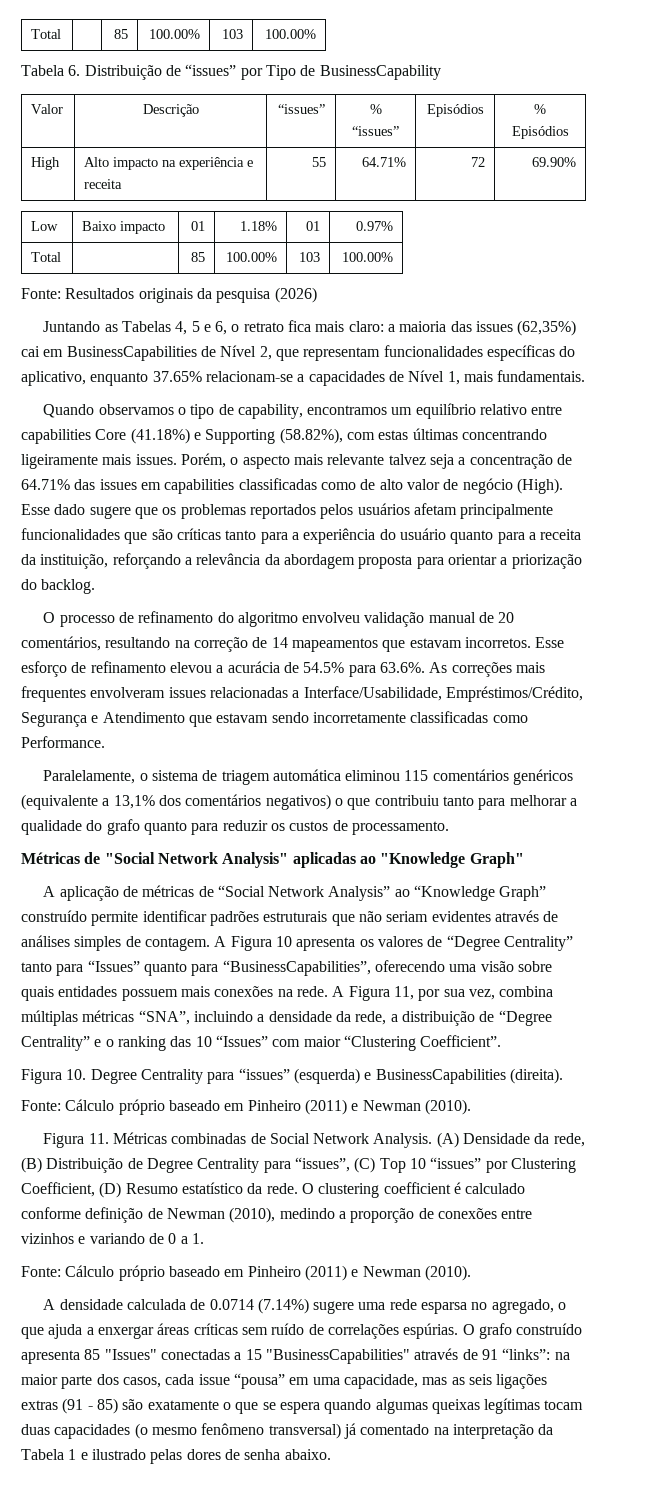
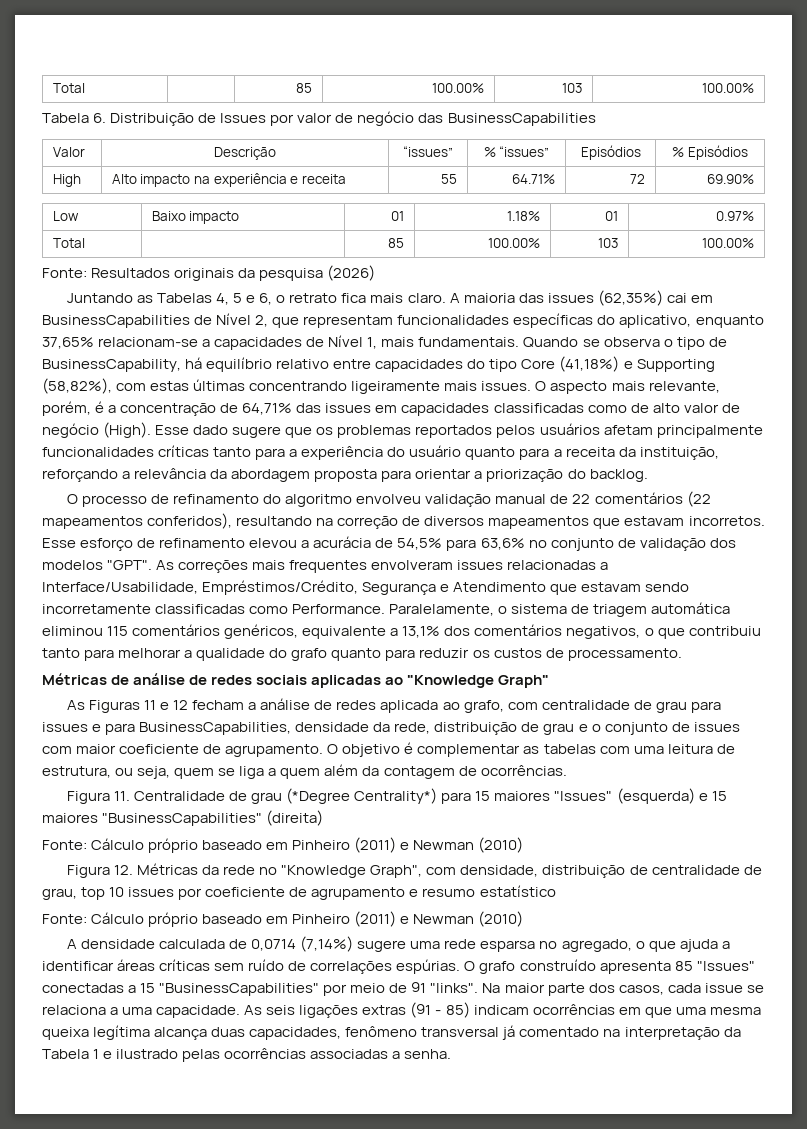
[185,64,441,80] “issues” por Tipo de BusinessCapability -> [220,111,596,126] Issues por valor de negócio das BusinessCapabilities
[348,321,396,332] claro: a -> [407,293,460,303] claro. A
[152,371,202,382] 37.65% -> [42,337,94,349] 37,65%
[43,403,563,419] [21,428,190,444] // Quando observamos o tipo de capability, encontramos um equilíbrio relativo entre capabilities Core (41.18%) -> [523,337,727,350] [42,356,620,372] Quando se observa o tipo de BusinessCapability, há equilíbrio relativo entre capacidades do tipo Core (41,18%)
[279,428,343,444] (58.82%), -> [42,378,112,394] (58,82%),
[180,453,454,469] Porém, o aspecto mais relevante talvez seja -> [535,381,720,394] [42,401,105,416] O aspecto mais relevante, porém, é
[21,479,70,490] 64.71% -> [242,403,293,415] 64,71%
[164,479,235,494] capabilities -> [401,403,490,416] capacidades
[124,529,173,544] que são -> (154, 452) none
[498,612,515,623] [21,636,101,651] 20 comentários, -> [572,491,711,507] [42,513,233,529] 22 comentários (22 mapeamentos conferidos),
[271,637,288,648] 14 -> [424,516,485,526] diversos
[303,662,425,677] 54.5% para 63.6%. -> [397,538,736,551] [42,560,153,570] 54,5% para 63,6% no conjunto de validação dos modelos "GPT".
(105, 742) // -> (386, 609) none
[513,769,574,785] [21,794,98,810] genéricos (equivalente -> [224,624,387,639] genéricos, equivalente
[265,794,331,810] negativos) -> [566,626,641,639] negativos,
[104,852,289,868] "Social Network Analysis" -> [133,673,308,685] análise de redes sociais
[43,885,547,901] [21,910,559,926] [21,935,573,951] [21,960,552,976] [21,986,554,1001] [21,1010,265,1026] A aplicação de métricas de “Social Network Analysis” ao “Knowledge Graph” construído permite identificar padrões estruturais que não seriam evidentes através de análises simples de contagem. A Figura 10 apresenta os valores de “Degree Centrality” tanto para “Issues” quanto para “BusinessCapabilities”, oferecendo uma visão sobre quais entidades possuem mais conexões na rede. A Figura 11, por sua vez, combina múltiplas métricas “SNA”, incluindo a -> [66,698,721,713] [42,722,292,735] As Figuras 11 e 12 fecham a análise de redes aplicada ao grafo, com centralidade de grau para issues e para BusinessCapabilities,
[390,1010,552,1026] [21,1035,502,1051] [21,1068,563,1084] [21,1099,471,1115] [43,1132,585,1148] [21,1157,576,1173] [21,1182,526,1198] [21,1207,533,1223] [21,1233,204,1244] [21,1265,471,1281] a distribuição de “Degree Centrality” e o ranking das 10 “Issues” com maior “Clustering Coefficient”. // Figura 10. Degree Centrality para “issues” (esquerda) e BusinessCapabilities (direita). // Fonte: Cálculo próprio baseado em Pinheiro (2011) e Newman (2010). // Figura 11. Métricas combinadas de Social Network Analysis. (A) Densidade da rede, (B) Distribuição de Degree Centrality para “issues”, (C) Top 10 “issues” por Clustering Coefficient, (D) Resumo estatístico da rede. O clustering coefficient é calculado conforme definição de Newman (2010), medindo a proporção de conexões entre vizinhos e variando de 0 a 1. // Fonte: Cálculo próprio baseado em Pinheiro (2011) e Newman (2010). -> [434,722,740,735] [42,742,735,757] [42,764,567,779] [66,788,727,804] [42,810,324,826] [42,837,524,853] [66,863,762,878] [42,885,556,900] [42,911,524,927] distribuição de grau e o conjunto de issues com maior coeficiente de agrupamento. O objetivo é complementar as tabelas com uma leitura de estrutura, ou seja, quem se liga a quem além da contagem de ocorrências. // Figura 11. Centralidade de grau (*Degree Centrality*) para 15 maiores "Issues" (esquerda) e 15 maiores "BusinessCapabilities" (direita) // Fonte: Cálculo próprio baseado em Pinheiro (2011) e Newman (2010) // Figura 12. Métricas da rede no "Knowledge Graph", com densidade, distribuição de centralidade de grau, top 10 issues por coeficiente de agrupamento e resumo estatístico // Fonte: Cálculo próprio baseado em Pinheiro (2011) e Newman (2010)
[209,1298,309,1314] 0.0714 (7.14%) -> [251,936,354,952] 0,0714 (7,14%)
[97,1326,154,1339] enxergar -> [42,961,114,971] identificar
[414,1348,570,1360] através de 91 “links”: na -> [323,982,501,996] por meio de 91 "links". Na
[233,1373,465,1389] “pousa” em uma capacidade, mas as -> [746,985,764,993] [42,1005,263,1018] se relaciona a uma capacidade. As
[122,1398,584,1414] [21,1423,341,1439] são exatamente o que se espera quando algumas queixas legítimas tocam duas capacidades (o mesmo fenômeno transversal) -> [473,1004,761,1018] [42,1025,500,1040] indicam ocorrências em que uma mesma queixa legítima alcança duas capacidades, fenômeno transversal
[186,1449,331,1460] dores de senha abaixo. -> [224,1048,452,1059] ocorrências associadas a senha.

